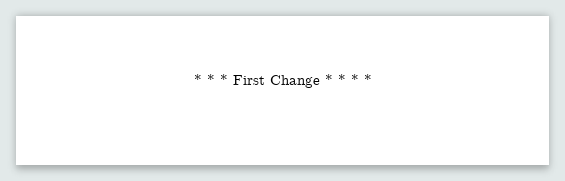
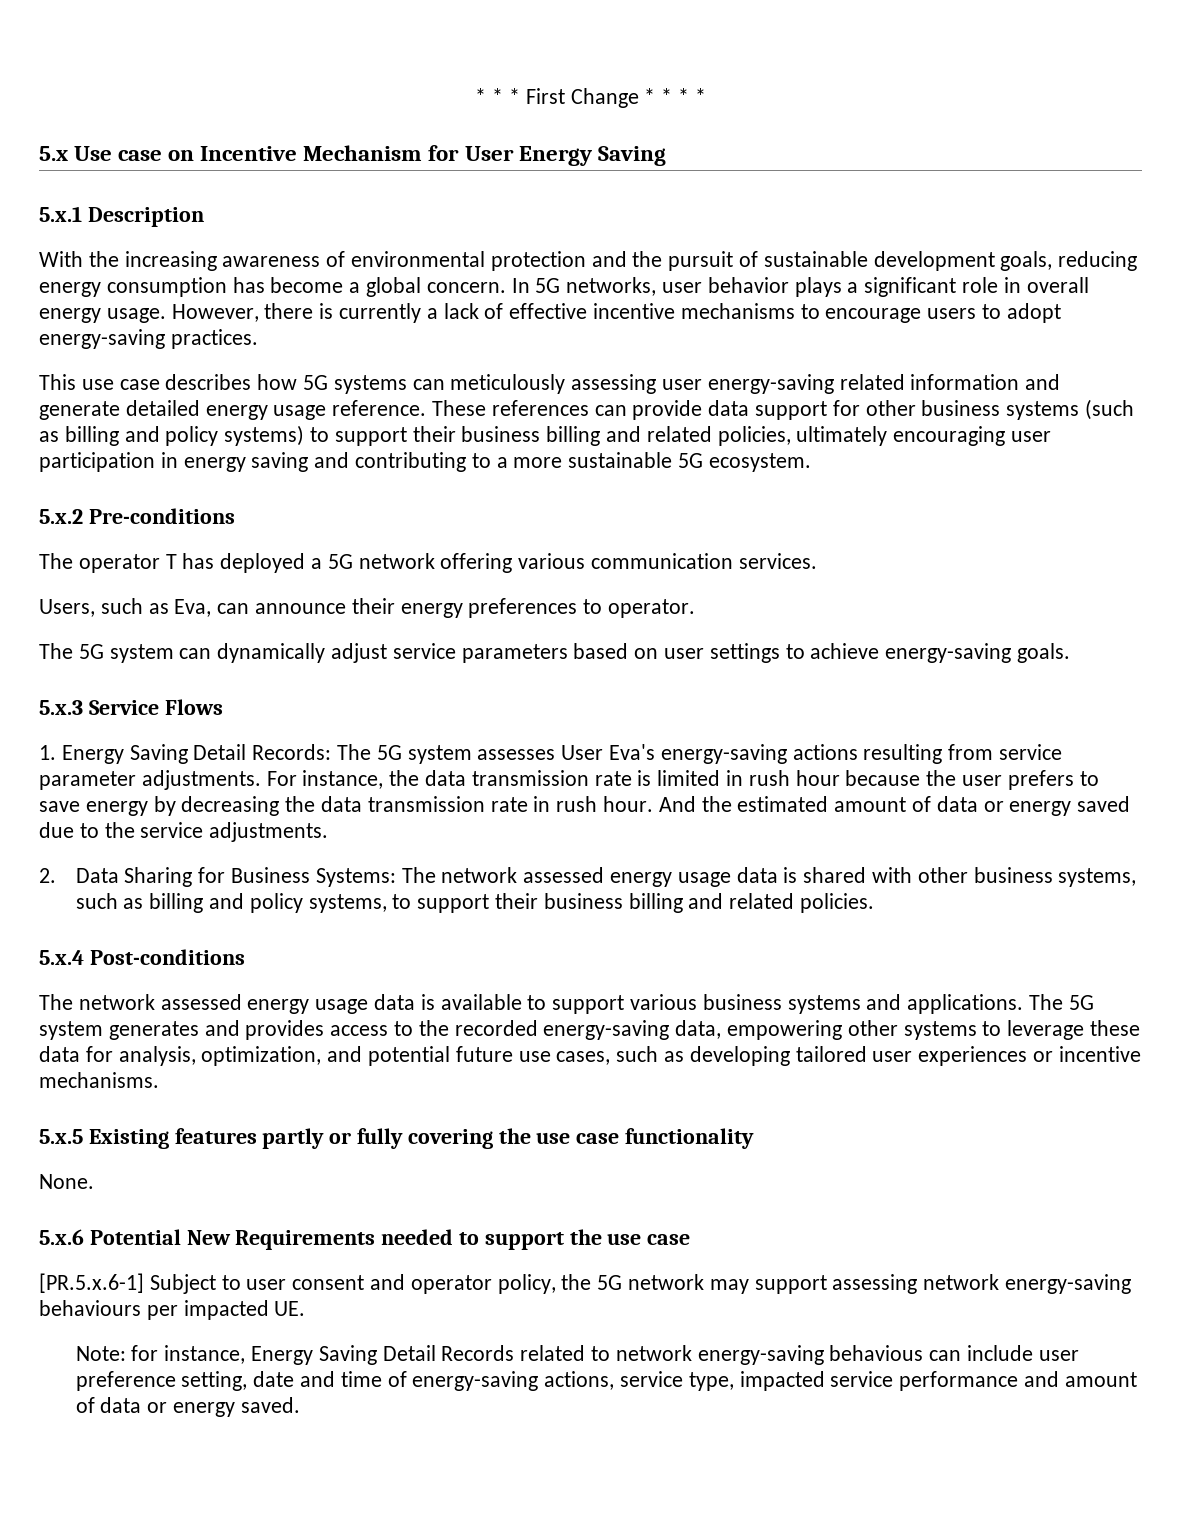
(372, 79) none -> [39,145,666,166] [39,206,204,227] [39,251,1138,271] [39,277,1089,297] [39,303,1061,323] [39,329,258,349] [39,374,1061,394] [39,399,1135,420] [39,425,1052,446] [39,452,811,472] [39,508,235,524] [39,553,817,573] [39,598,696,618] [39,643,1071,663] [39,699,223,715] [39,744,1063,764] [39,770,1099,790] [39,796,1131,816] [39,822,329,842] [39,867,1137,887] [75,893,875,913] [39,949,245,965] [39,994,1094,1014] [39,1020,1141,1040] [39,1046,1141,1066] [39,1072,159,1088] [39,1128,755,1149] [39,1174,94,1189] [39,1229,691,1250] [39,1273,1132,1294] [39,1300,306,1320] [75,1345,1079,1365] [75,1371,1137,1391] [75,1397,300,1417] // 5.x Use case on Incentive Mechanism for User Energy Saving // 5.x.1 Description // With the increasing awareness of environmental protection and the pursuit of sustainable development goals, reducing energy consumption has become a global concern. In 5G networks, user behavior plays a significant role in overall energy usage. However, there is currently a lack of effective incentive mechanisms to encourage users to adopt energy-saving practices. // This use case describes how 5G systems can meticulously assessing user energy-saving related information and generate detailed energy usage reference. These references can provide data support for other business systems (such as billing and policy systems) to support their business billing and related policies, ultimately encouraging user participation in energy saving and contributing to a more sustainable 5G ecosystem. // 5.x.2 Pre-conditions // The operator T has deployed a 5G network offering various communication services. // Users, such as Eva, can announce their energy preferences to operator. // The 5G system can dynamically adjust service parameters based on user settings to achieve energy-saving goals. // 5.x.3 Service Flows // 1. Energy Saving Detail Records: The 5G system assesses User Eva's energy-saving actions resulting from service parameter adjustments. For instance, the data transmission rate is limited in rush hour because the user prefers to save energy by decreasing the data transmission rate in rush hour. And the estimated amount of data or energy saved due to the service adjustments. // 2. Data Sharing for Business Systems: The network assessed energy usage data is shared with other business systems, such as billing and policy systems, to support their business billing and related policies. // 5.x.4 Post-conditions // The network assessed energy usage data is available to support various business systems and applications. The 5G system generates and provides access to the recorded energy-saving data, empowering other systems to leverage these data for analysis, optimization, and potential future use cases, such as developing tailored user experiences or incentive mechanisms. // 5.x.5 Existing features partly or fully covering the use case functionality // None. // 5.x.6 Potential New Requirements needed to support the use case // [PR.5.x.6-1] Subject to user consent and operator policy, the 5G network may support assessing network energy-saving behaviours per impacted UE. // Note: for instance, Energy Saving Detail Records related to network energy-saving behavious can include user preference setting, date and time of energy-saving actions, service type, impacted service performance and amount of data or energy saved.

